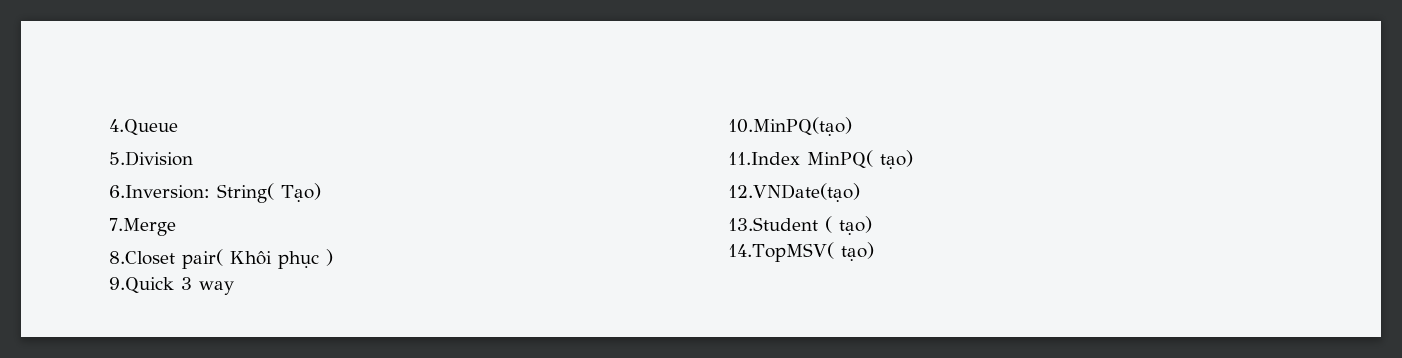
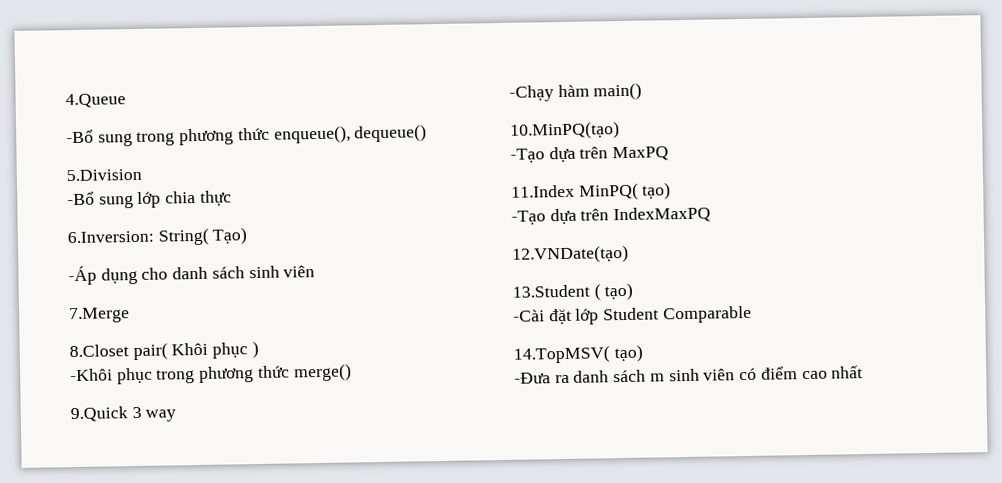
[109,151,193,166] [109,183,321,203] 5.Division // 6.Inversion: String( Tạo) -> [66,124,428,147] [66,168,142,182] [67,190,232,209] [67,227,249,246] [68,265,316,286] -Bổ sung trong phương thức enqueue(), dequeue() // 5.Division // -Bổ sung lớp chia thực // 6.Inversion: String( Tạo) // -Áp dụng cho danh sách sinh viên
[109,277,234,295] [728,117,852,137] 9.Quick 3 way // 10.MinPQ(tạo) -> [70,363,352,385] [70,406,177,423] [509,82,643,102] [510,121,620,140] [510,146,670,163] -Khôi phục trong phương thức merge() // 9.Quick 3 way // -Chạy hàm main() // 10.MinPQ(tạo) // -Tạo dựa trên MaxPQ
(913, 160) none -> [511,206,712,225] // -Tạo dựa trên IndexMaxPQ
[728,242,874,262] 14.TopMSV( tạo) -> [513,305,752,325] [513,344,643,364] [514,365,864,384] -Cài đặt lớp Student Comparable // 14.TopMSV( tạo) // -Đưa ra danh sách m sinh viên có điểm cao nhất

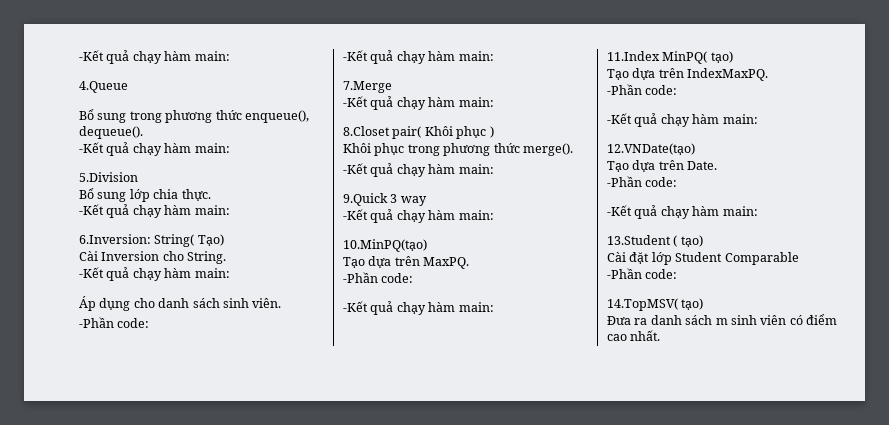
(65, 101) none -> [79,50,230,64] -Kết quả chạy hàm main: //
[66,129,94,144] -Bổ -> [79,109,94,120] Bổ
[354,124,428,143] dequeue() -> [79,126,143,139] [79,142,230,156] dequeue(). // -Kết quả chạy hàm main:
[67,191,95,206] -Bổ -> [79,188,94,199] Bổ
[199,190,232,206] [67,227,249,246] [68,265,97,286] thực // 6.Inversion: String( Tạo) // -Áp -> [181,189,211,201] [79,204,230,218] [79,234,224,247] [79,251,227,264] [79,267,230,281] [79,296,96,311] thực. // -Kết quả chạy hàm main: // 6.Inversion: String( Tạo) // Cài Inversion cho String. // -Kết quả chạy hàm main: // Áp
[283,265,316,278] [69,307,130,324] viên // 7.Merge -> [252,298,282,308] [79,317,150,328] [343,50,494,64] [343,81,392,93] [343,96,494,110] viên. // -Phần code: // -Kết quả chạy hàm main: // 7.Merge // -Kết quả chạy hàm main:
[70,368,113,382] -Khôi -> [343,143,371,153] Khôi
[292,363,352,382] [70,406,177,423] [509,82,643,102] merge() // 9.Quick 3 way // -Chạy hàm main() -> [522,143,573,156] [343,163,494,177] [343,193,427,206] [343,209,494,223] merge(). // -Kết quả chạy hàm main: // 9.Quick 3 way // -Kết quả chạy hàm main:
[510,146,670,163] -Tạo dựa trên MaxPQ -> [343,256,470,269] [343,272,414,283] [343,301,494,315] Tạo dựa trên MaxPQ. // -Phần code: // -Kết quả chạy hàm main:
[511,206,712,225] [512,244,629,264] -Tạo dựa trên IndexMaxPQ // 12.VNDate(tạo) -> [607,68,769,81] [607,84,678,95] [607,113,758,127] [607,143,695,155] [607,160,718,172] [607,176,678,187] [607,205,758,219] Tạo dựa trên IndexMaxPQ. // -Phần code: // -Kết quả chạy hàm main: // 12.VNDate(tạo) // Tạo dựa trên Date. // -Phần code: // -Kết quả chạy hàm main:
[513,309,545,322] -Cài -> [607,252,626,262] Cài
(752, 314) none -> [607,268,678,279] // -Phần code:
[514,372,551,384] -Đưa -> [607,316,631,325] Đưa
[831,365,864,379] nhất -> [630,330,661,341] nhất.

